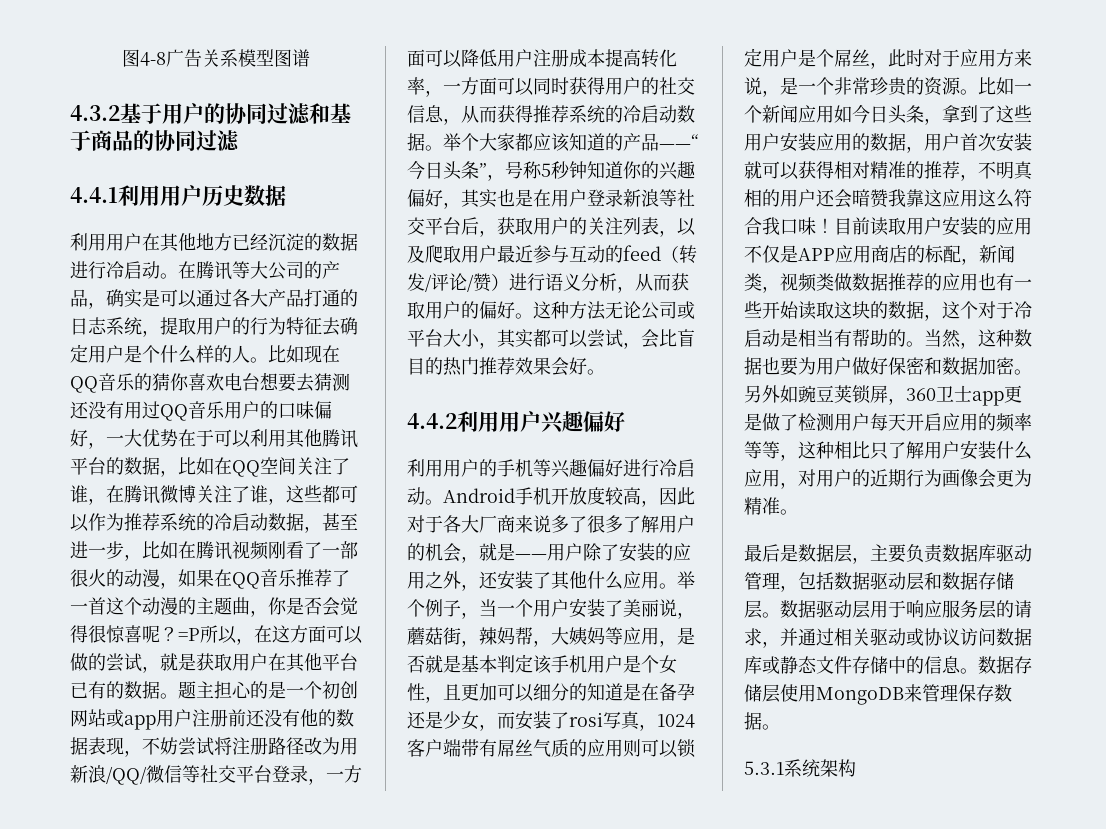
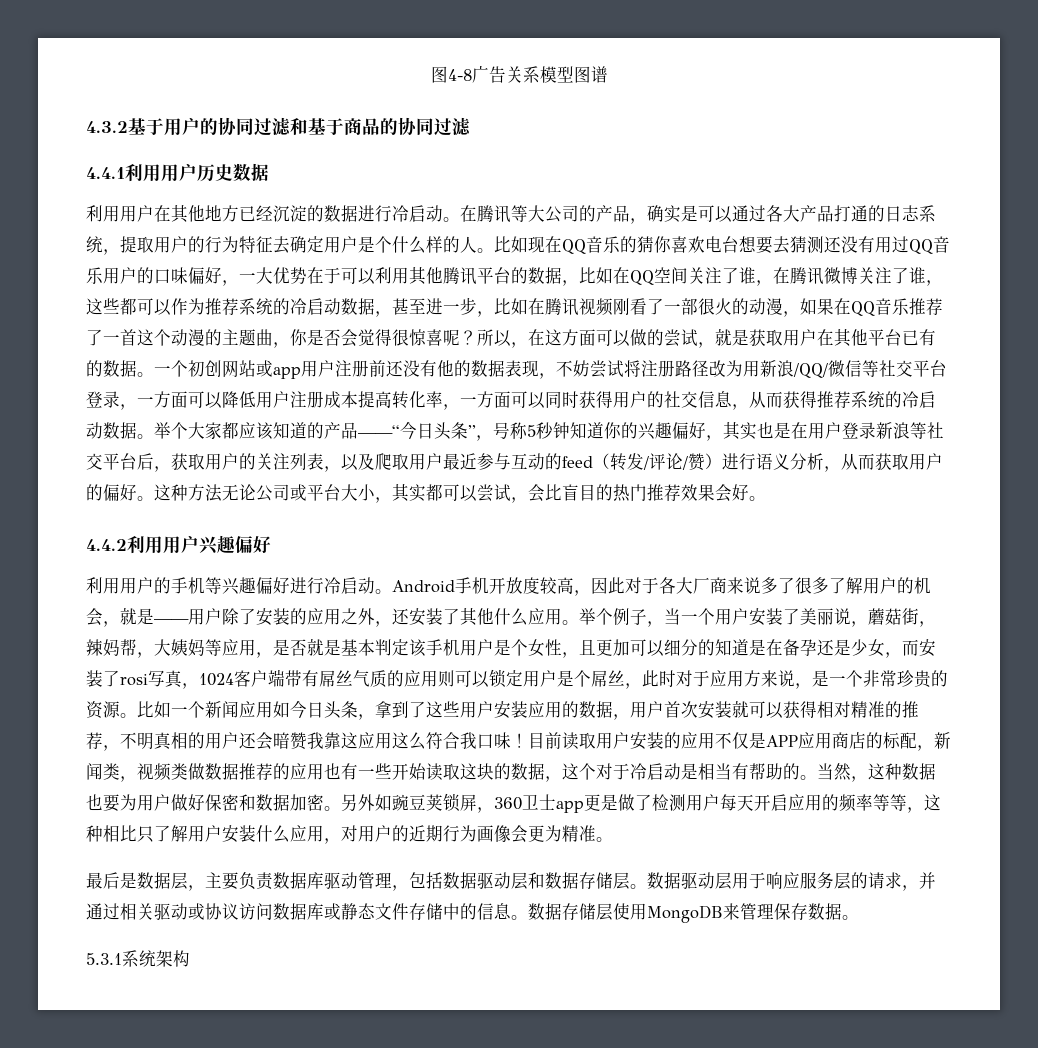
[178,628,200,641] =P -> (477, 337) none
[178,681,286,699] 题主担心的是 -> (154, 374) none

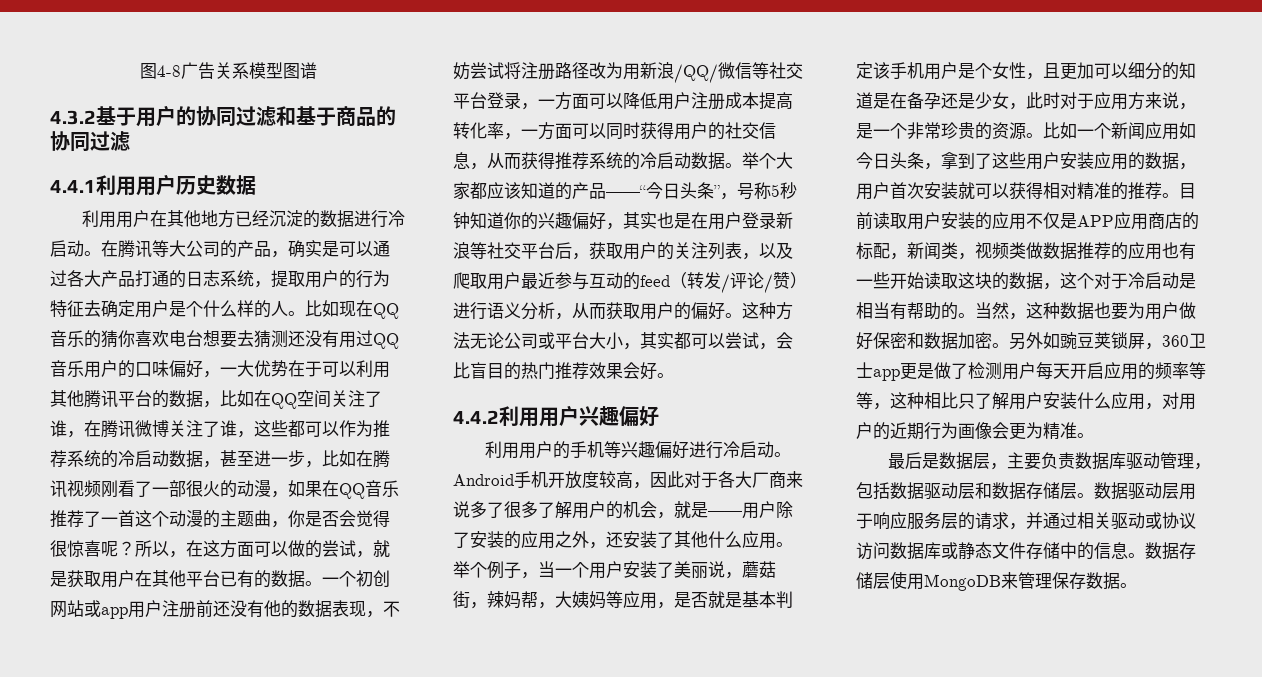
[902,639,936,657] [86,669,642,689] 而安装了rosi写真，1024客户端带有屌丝气质的应用则可以锁定用户是个屌丝， -> (1026, 106) none
[103,732,528,751] ，不明真相的用户还会暗赞我靠这应用这么符合我口味！ -> [1162,193,1179,198] 。
[86,950,190,967] // 5.3.1系统架构 -> (1137, 585) none

